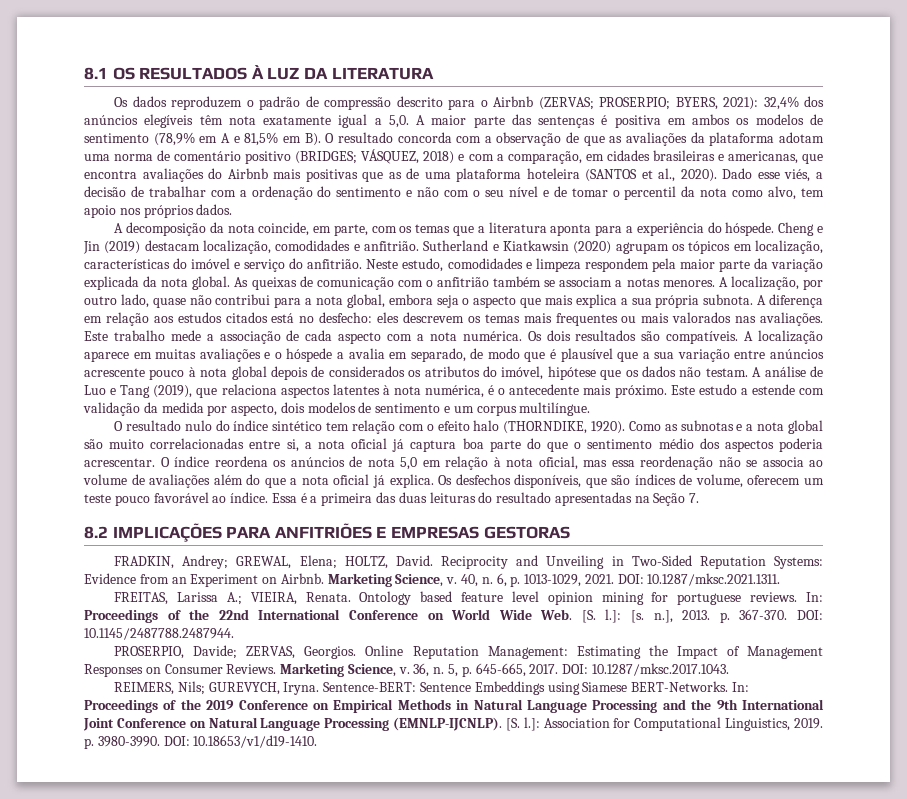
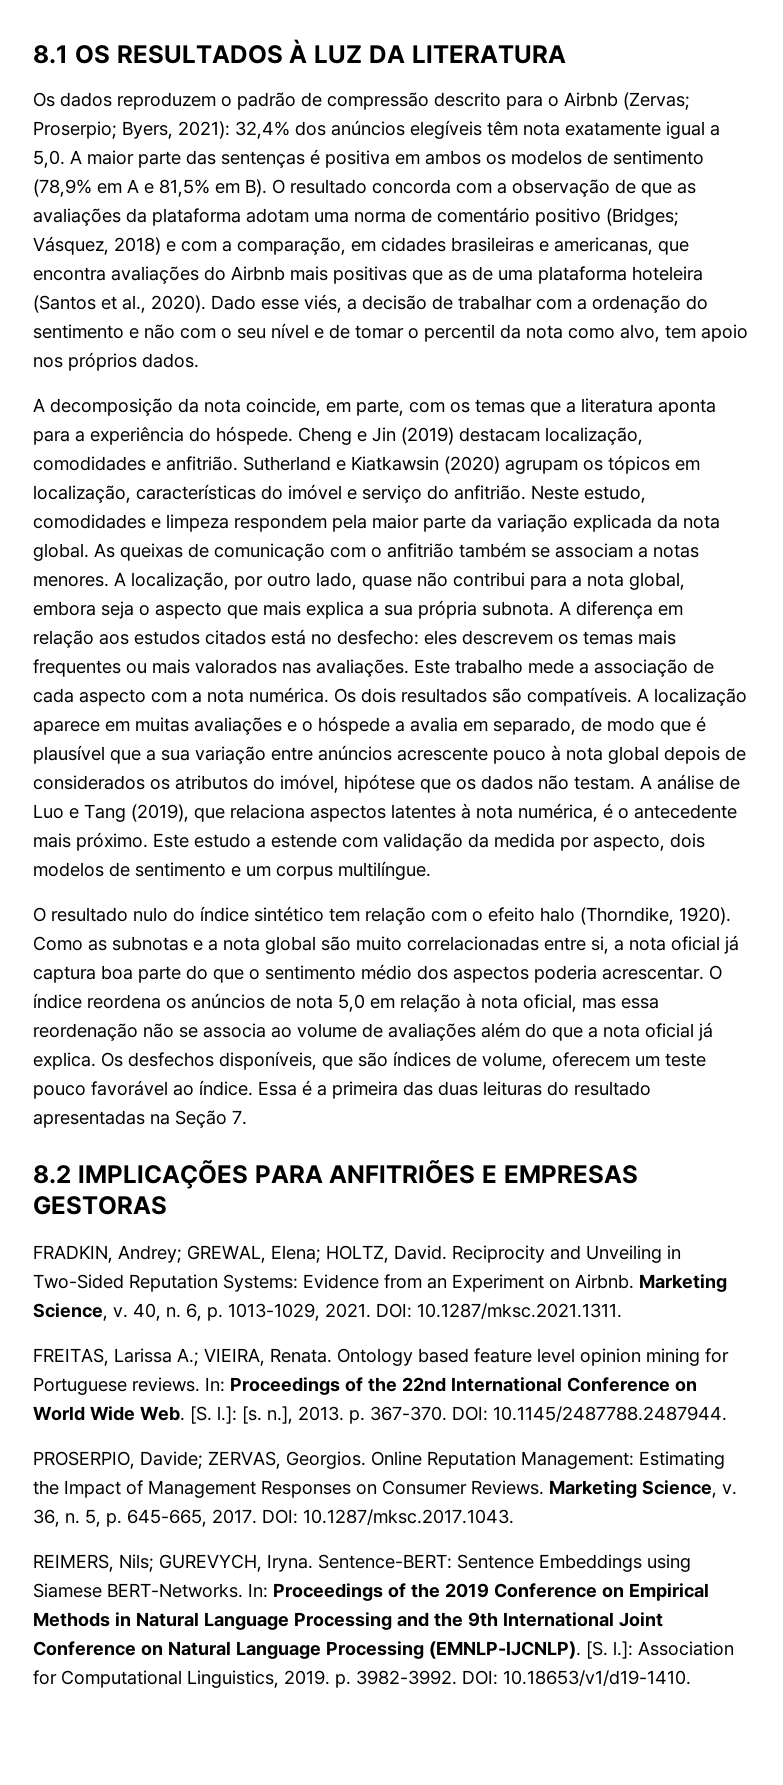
[538,97,718,110] (ZERVAS; PROSERPIO; BYERS, -> [623,92,690,110] [33,121,173,139] (Zervas; Proserpio; Byers,
[295,149,420,164] (BRIDGES; VÁSQUEZ, -> [606,208,679,226] [33,236,109,255] (Bridges; Vásquez,
[585,169,638,182] (SANTOS -> [33,295,96,313] (Santos
[503,421,588,434] (THORNDIKE, -> [580,907,674,925] (Thorndike,
[677,593,742,605] portuguese -> [33,1377,127,1395] Portuguese
[97,736,160,747] 3980-3990. -> [356,1670,457,1685] 3982-3992.

